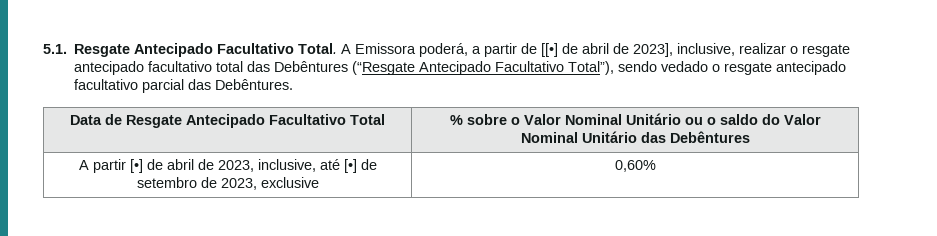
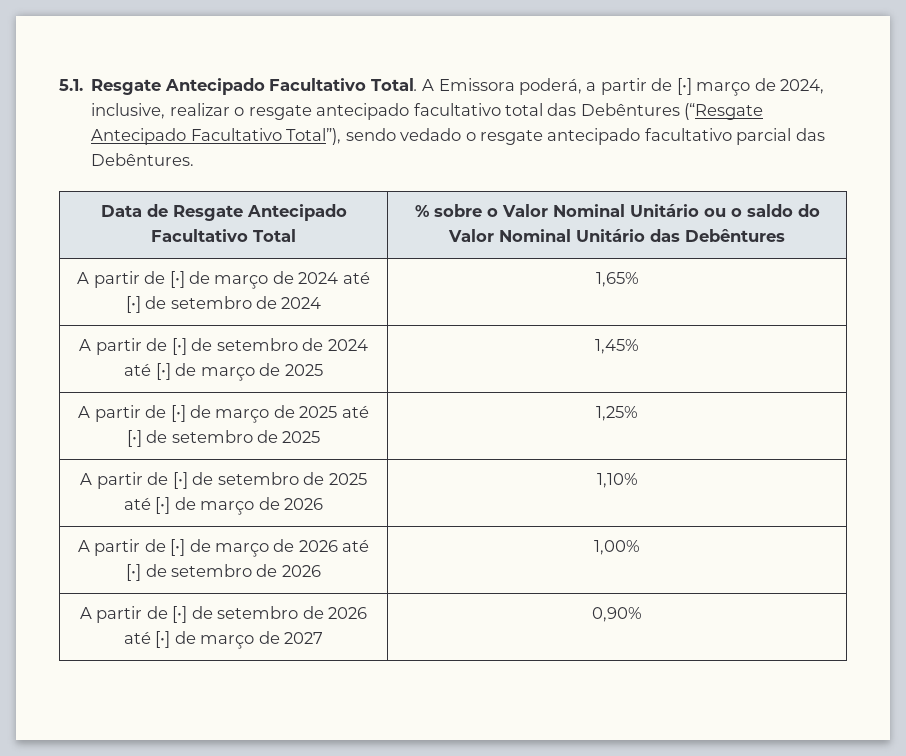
[541,43,674,57] [[•] de abril de 2023], -> [676,78,825,96] [•] março de 2024,
[129,159,377,173] [136,177,319,190] [614,160,656,172] [•] de abril de 2023, inclusive, até [•] de setembro de 2023, exclusive | 0,60% -> [144,271,370,289] [125,296,322,313] [595,272,639,287] [79,338,368,355] [124,363,323,381] [595,339,639,354] [78,405,369,423] [126,430,321,447] [596,406,638,421] [80,472,367,489] [123,497,324,515] [596,473,638,488] [77,539,370,557] [126,564,321,581] [594,540,640,555] [79,606,368,623] [123,631,324,649] [592,607,642,622] de [•] de março de 2024 até [•] de setembro de 2024 | 1,65% // A partir de [•] de setembro de 2024 até [•] de março de 2025 | 1,45% // A partir de [•] de março de 2025 até [•] de setembro de 2025 | 1,25% // A partir de [•] de setembro de 2025 até [•] de março de 2026 | 1,10% // A partir de [•] de março de 2026 até [•] de setembro de 2026 | 1,00% // A partir de [•] de setembro de 2026 até [•] de março de 2027 | 0,90%

